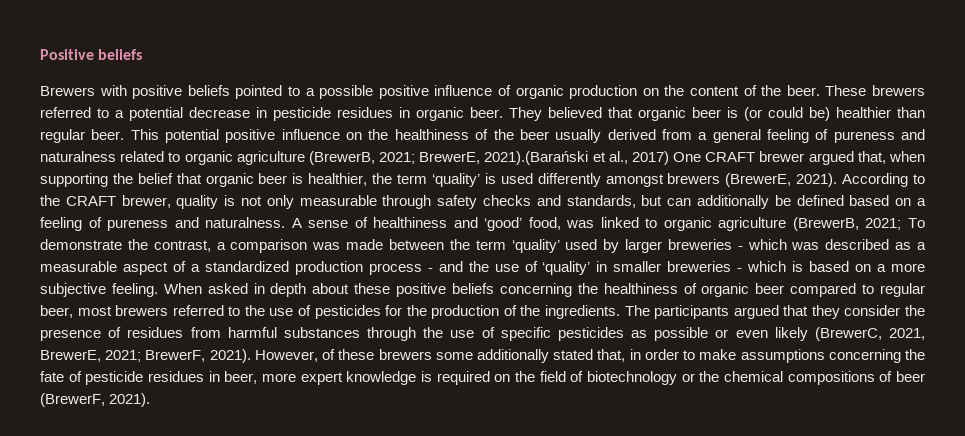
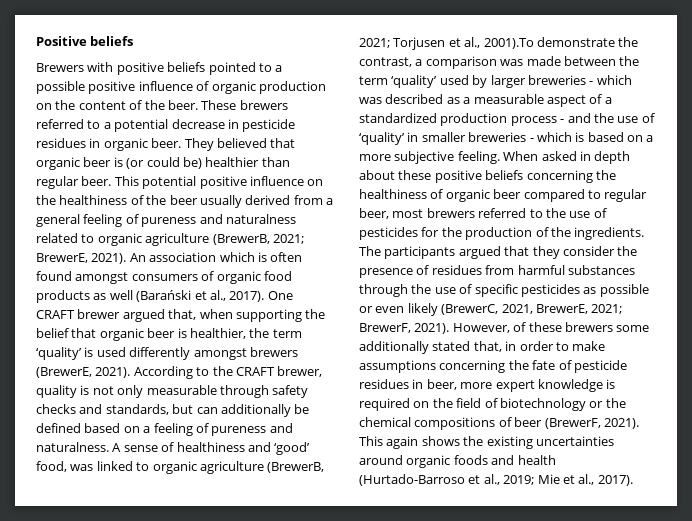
[484,151,669,165] 2021).(Barański et al., 2017) -> [91,252,303,264] [36,271,292,284] [36,290,265,303] 2021). An association which is often found amongst consumers of organic food products as well (Barański et al., 2017).
[907,218,925,228] To -> [393,37,534,50] Torjusen et al., 2001).To
(151, 400) none -> [359,436,614,449] [359,455,556,468] [359,474,633,486] This again shows the existing uncertainties around organic foods and health (Hurtado-Barroso et al., 2019; Mie et al., 2017).

